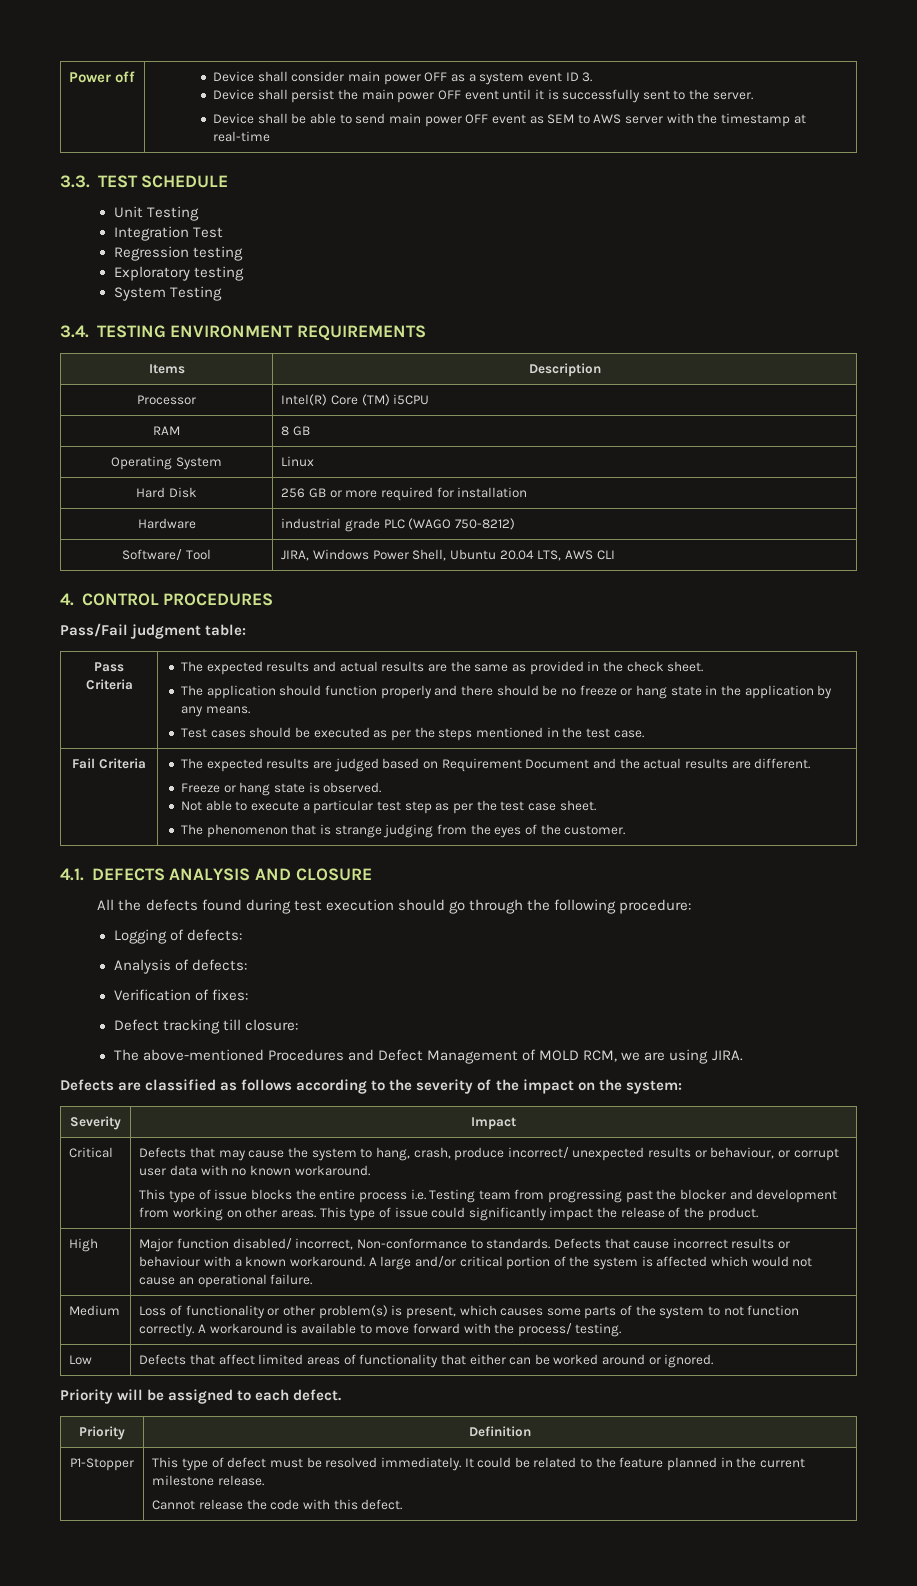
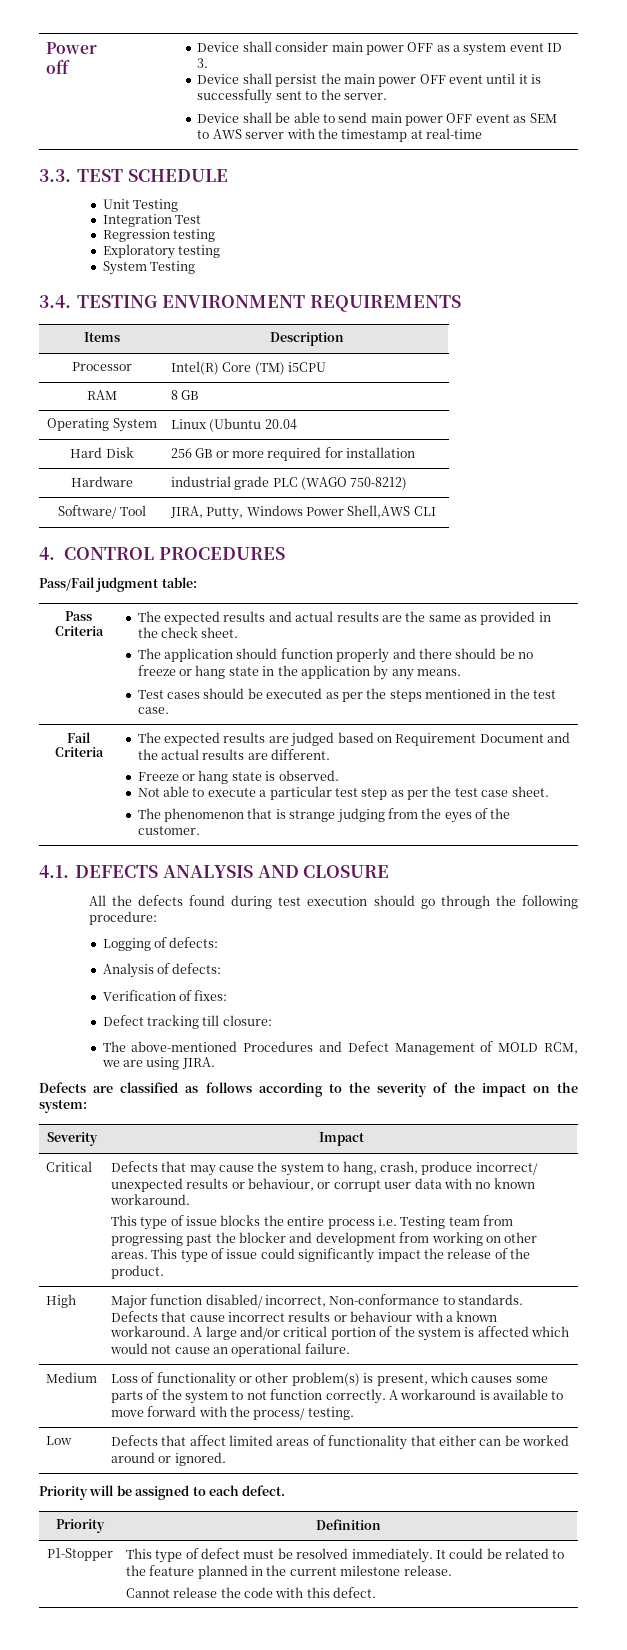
(315, 461) none -> [209,418,297,432] (Ubuntu 20.04
(310, 555) none -> [206,507,244,520] Putty,
[412,549,593,561] Shell, Ubuntu 20.04 LTS, AWS -> [347,505,411,518] Shell,AWS

